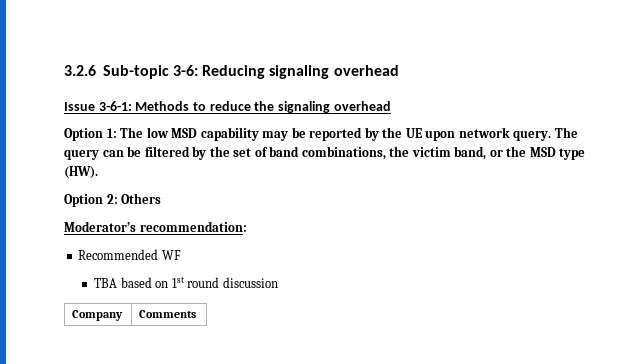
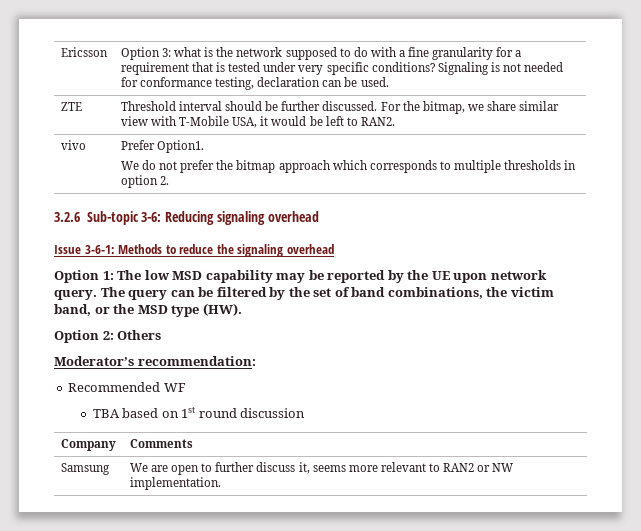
(64, 70) none -> [60,47,108,57] [120,47,522,60] [120,62,564,75] [120,77,389,90] [60,102,82,111] [120,101,560,114] [120,116,395,128] [60,140,86,150] [120,140,205,153] [120,160,577,173] [120,175,170,188] Ericsson | Option 3: what is the network supposed to do with a fine granularity for a requirement that is tested under very specific conditions? Signaling is not needed for conformance testing, declaration can be used. // ZTE | Threshold interval should be further discussed. For the bitmap, we share similar view with T-Mobile USA, it would be left to RAN2. // vivo | Prefer Option1. // We do not prefer the bitmap approach which corresponds to multiple thresholds in option 2. //
(197, 314) none -> [60,463,110,475] [129,462,514,475] [129,477,221,490] // Samsung | We are open to further discuss it, seems more relevant to RAN2 or NW implementation.

